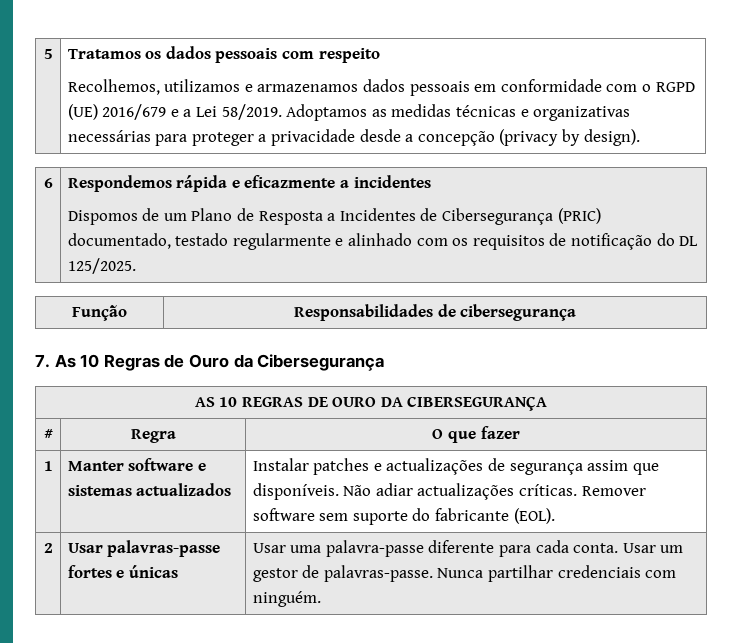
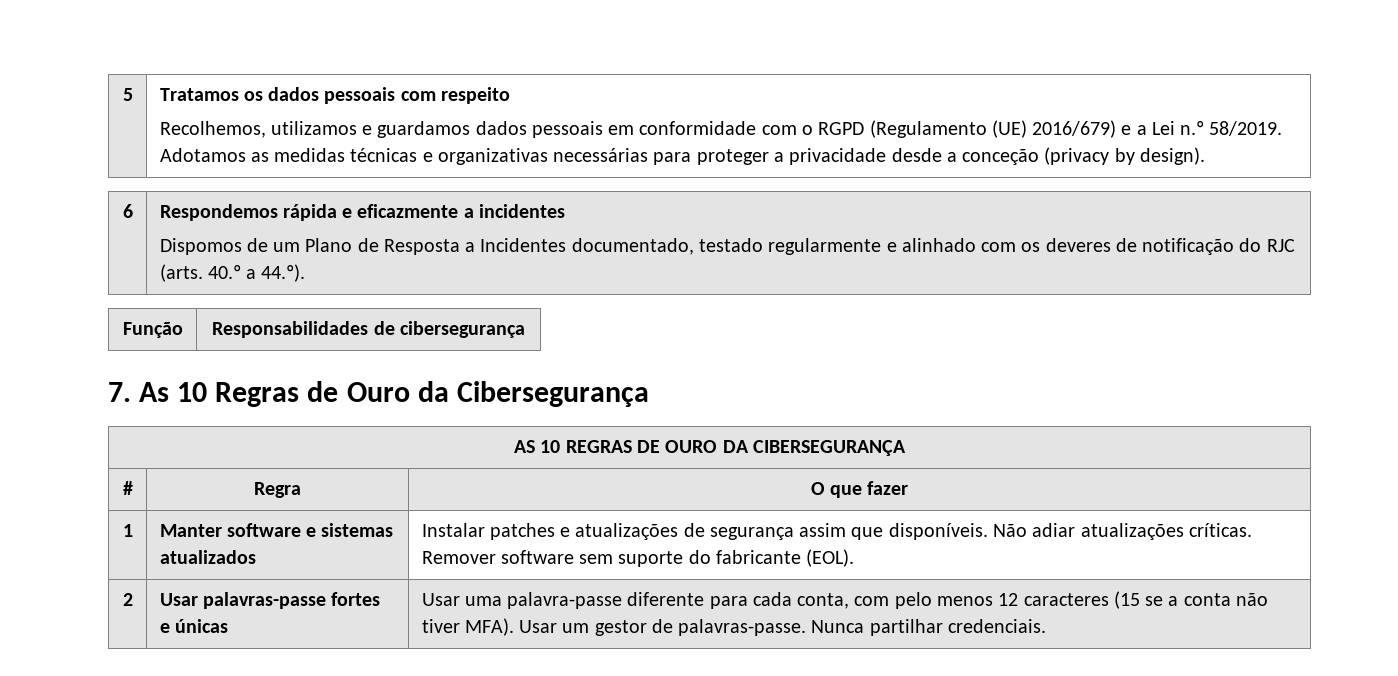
[257,84,359,92] armazenamos -> [377,121,471,138] guardamos
[67,104,368,121] (UE) 2016/679 e a Lei 58/2019. Adoptamos -> [869,120,1283,138] [159,148,246,162] (Regulamento (UE) 2016/679) e a Lei n.º 58/2019. Adotamos
[417,131,495,146] concepção -> [962,149,1040,165] conceção
[420,208,601,225] de Cibersegurança (PRIC) -> (567, 245) none
[472,235,545,250] requisitos -> [1045,238,1111,252] deveres
[679,236,699,246] [67,258,136,274] DL 125/2025. -> [1266,239,1295,252] [159,264,306,282] RJC (arts. 40.º a 44.º).
[136,483,232,496] actualizados -> [159,550,256,564] atualizados
[386,458,484,475] actualizações -> [575,523,679,540] atualizações
[417,483,515,500] actualizações -> [1080,523,1184,540] atualizações
[573,543,619,553] conta. -> [797,591,1268,609] [421,618,514,636] conta, com pelo menos 12 caracteres (15 se a conta não tiver MFA).
[557,565,677,578] [252,591,321,607] credenciais com ninguém. -> [948,619,1047,633] credenciais.

